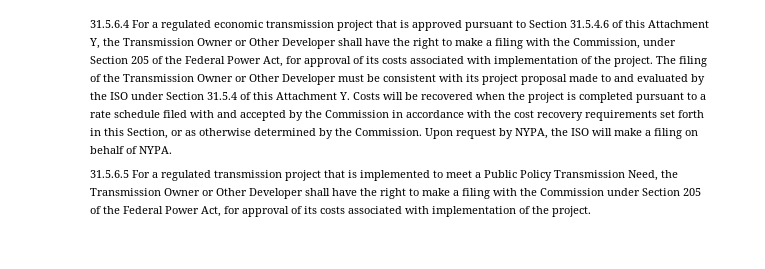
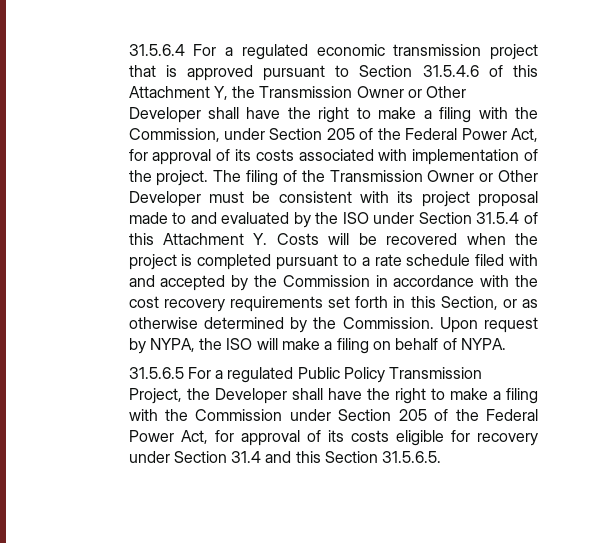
[213,170,678,181] [89,188,247,196] transmission project that is implemented to meet a Public Policy Transmission Need, the Transmission Owner or Other -> [297,367,483,383] [128,388,210,404] Public Policy Transmission Project, the
[347,206,591,217] associated with implementation of the project. -> [395,430,538,446] [128,451,442,463] eligible for recovery under Section 31.4 and this Section 31.5.6.5.

